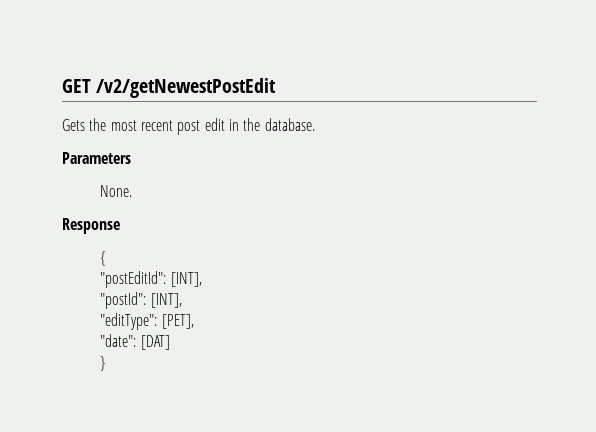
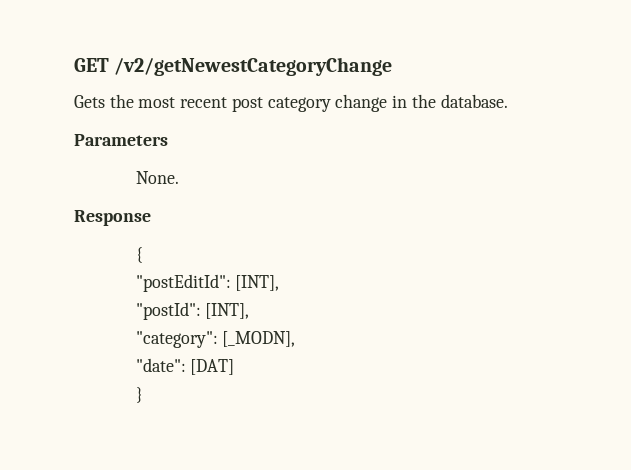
[96,78,277,98] /v2/getNewestPostEdit -> [114,57,393,76] /v2/getNewestCategoryChange
[204,118,225,131] edit -> [267,94,388,112] category change
[100,313,194,330] "editType": [PET], -> [135,331,296,348] "category": [_MODN],

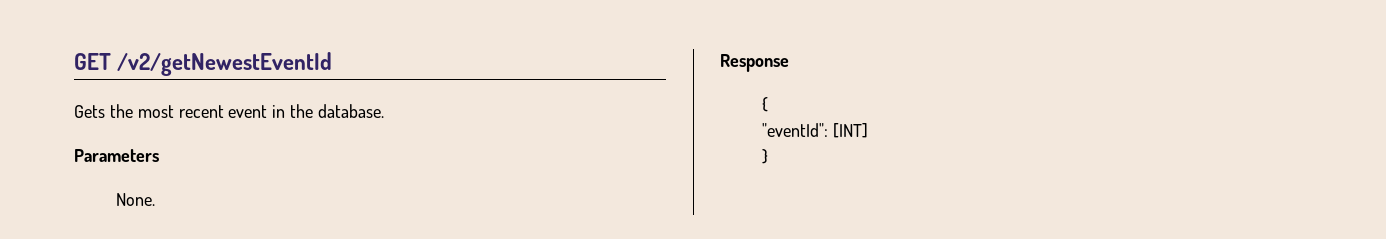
[114,57,393,76] /v2/getNewestCategoryChange -> [117,52,333,76] /v2/getNewestEventId
[231,94,388,112] post category change -> [228,105,268,118] event
[135,274,280,292] [135,302,250,320] [135,331,296,348] [135,358,235,375] "postEditId": [INT], // "postId": [INT], // "category": [_MODN], // "date": [DAT] -> [762,123,869,138] "eventId": [INT]

